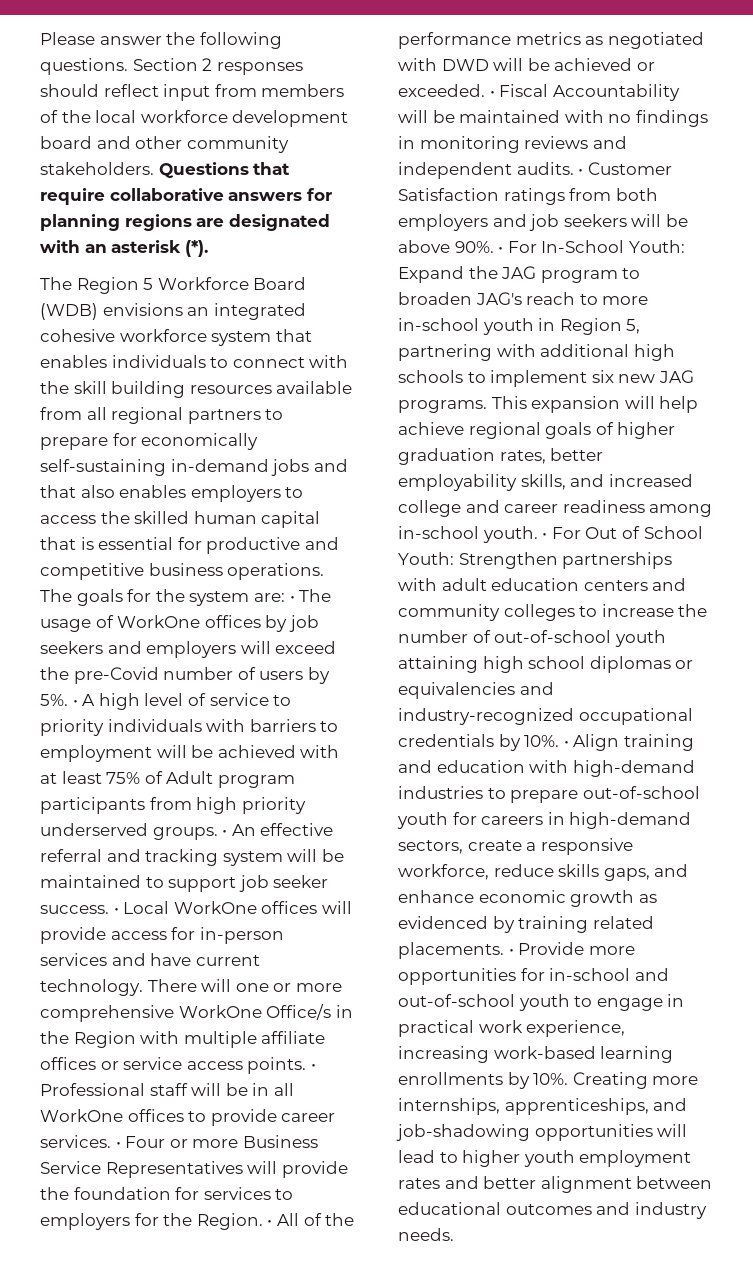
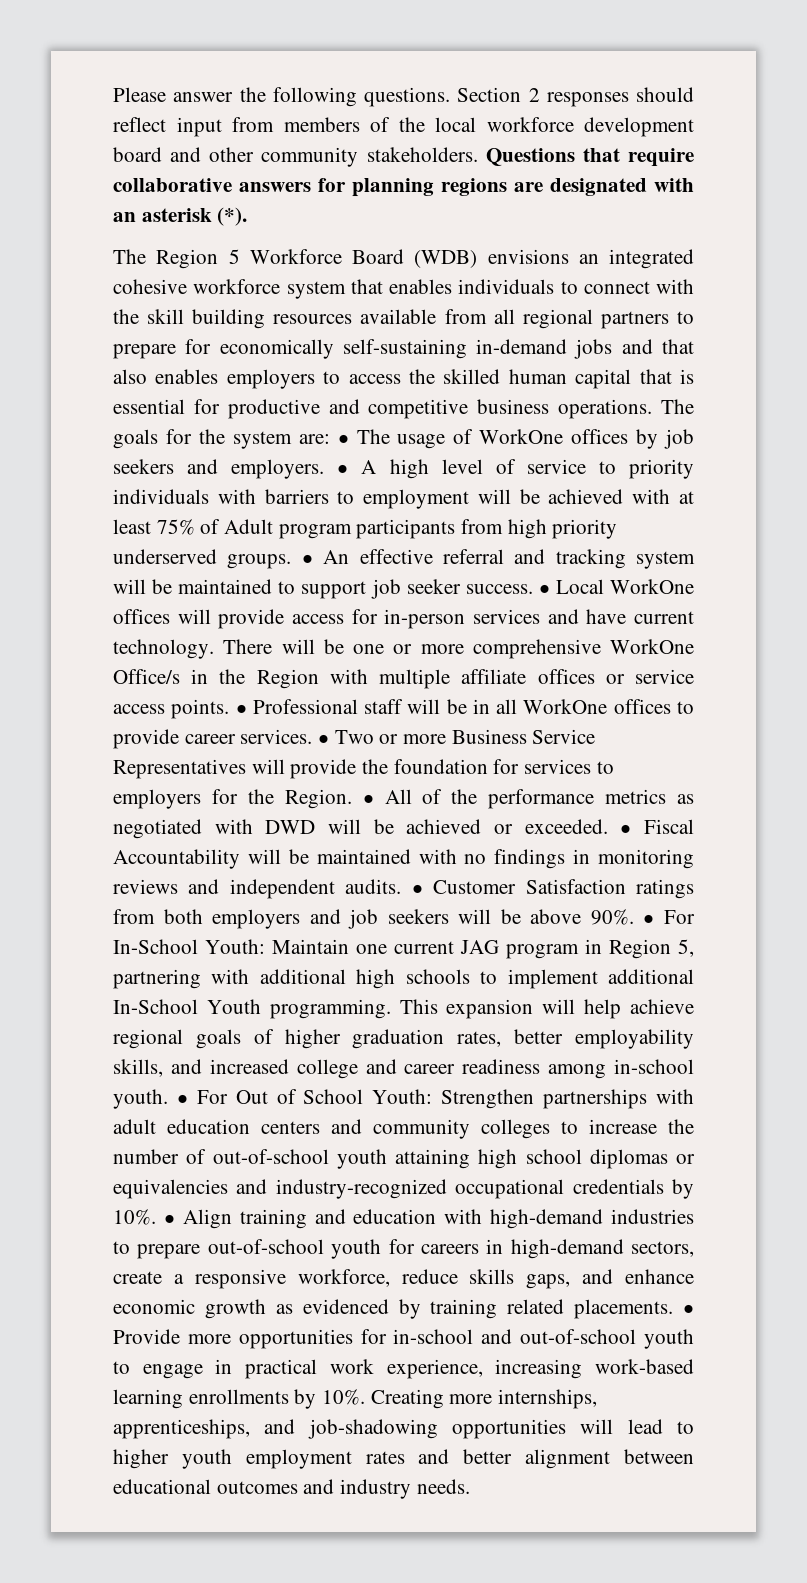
[146,641,337,658] [40,667,330,684] [40,694,68,706] employers will exceed the pre-Covid number of users by 5%. -> [231,459,325,479] employers.
(232, 985) none -> [323,639,344,654] be
[125,1136,166,1148] Four -> [334,730,374,744] Two
[398,266,641,283] [398,292,649,305] [398,318,534,335] Expand the JAG program to broaden JAG's reach to more in-school youth -> [272,939,579,959] Maintain one current JAG program
[591,370,694,383] [398,400,487,413] six new JAG programs. -> [608,969,694,984] [113,999,391,1019] additional In-School Youth programming.

